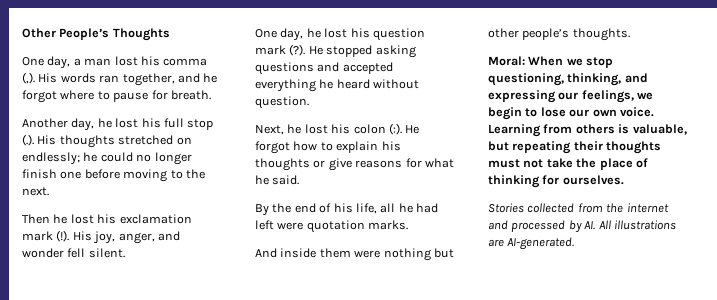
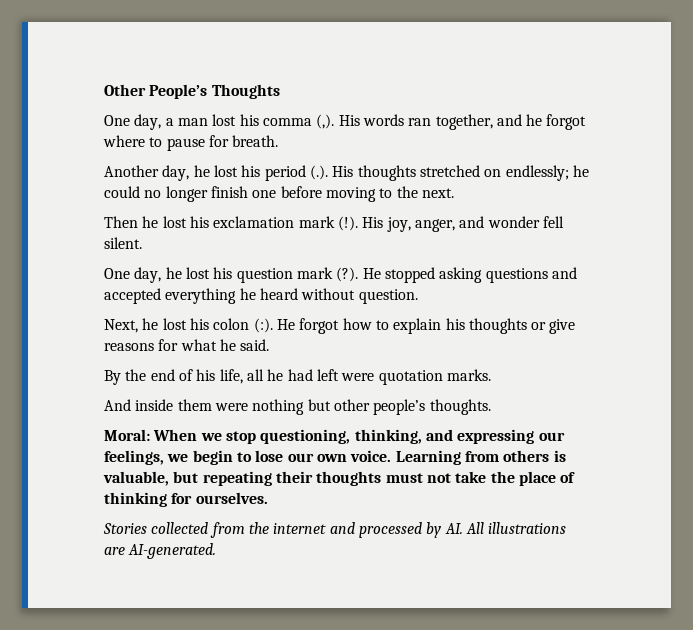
[163,118,214,130] full stop -> [264,165,306,181] period

